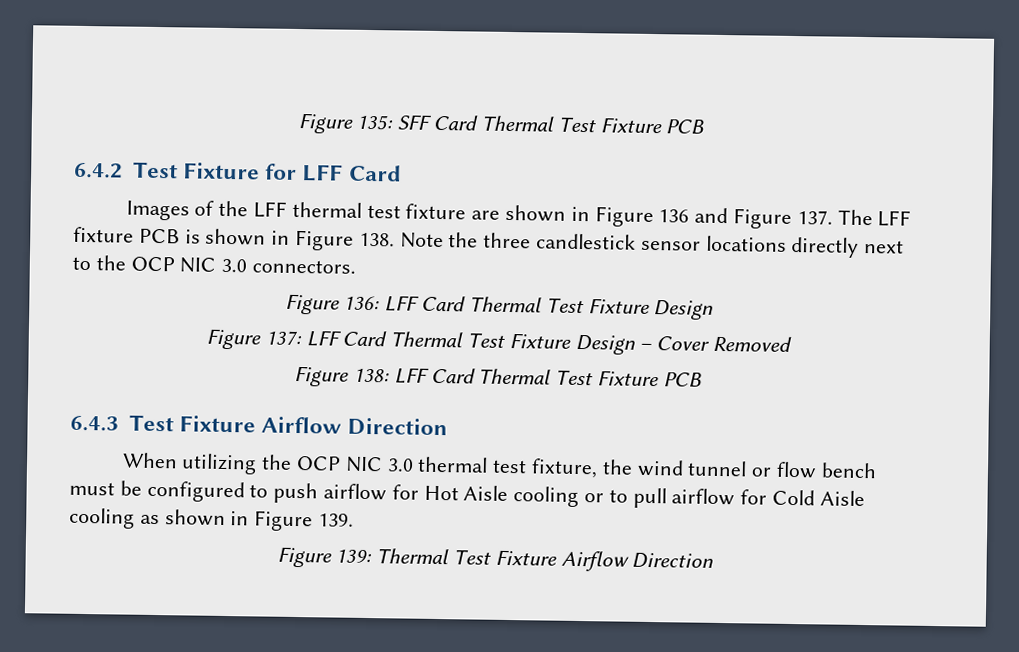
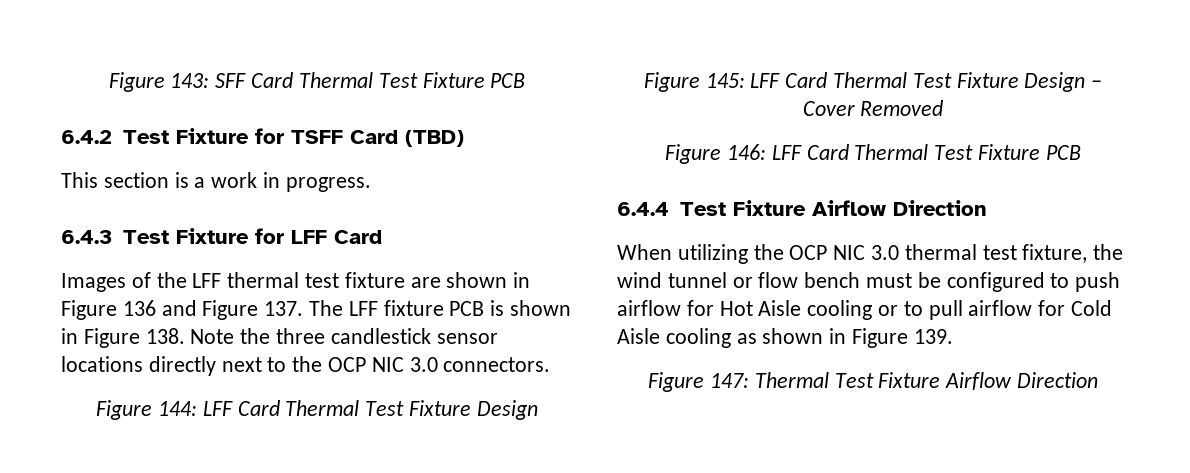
[297,112,394,134] Figure 135: -> [108,72,210,92] Figure 143:
(298, 171) none -> [290,130,464,147] [61,172,371,192] [61,228,284,244] TSFF Card (TBD) // This section is a work in progress. // 6.4.3 Test Fixture for
[343,295,381,311] 136: -> [157,401,197,416] 144:
[264,330,302,346] 137: -> [705,73,745,88] 145:
[352,367,390,383] 138: -> [726,144,766,160] 146:
[70,415,119,432] 6.4.3 -> [617,202,669,216] 6.4.4
[335,548,373,564] 139: -> [709,373,749,388] 147:

